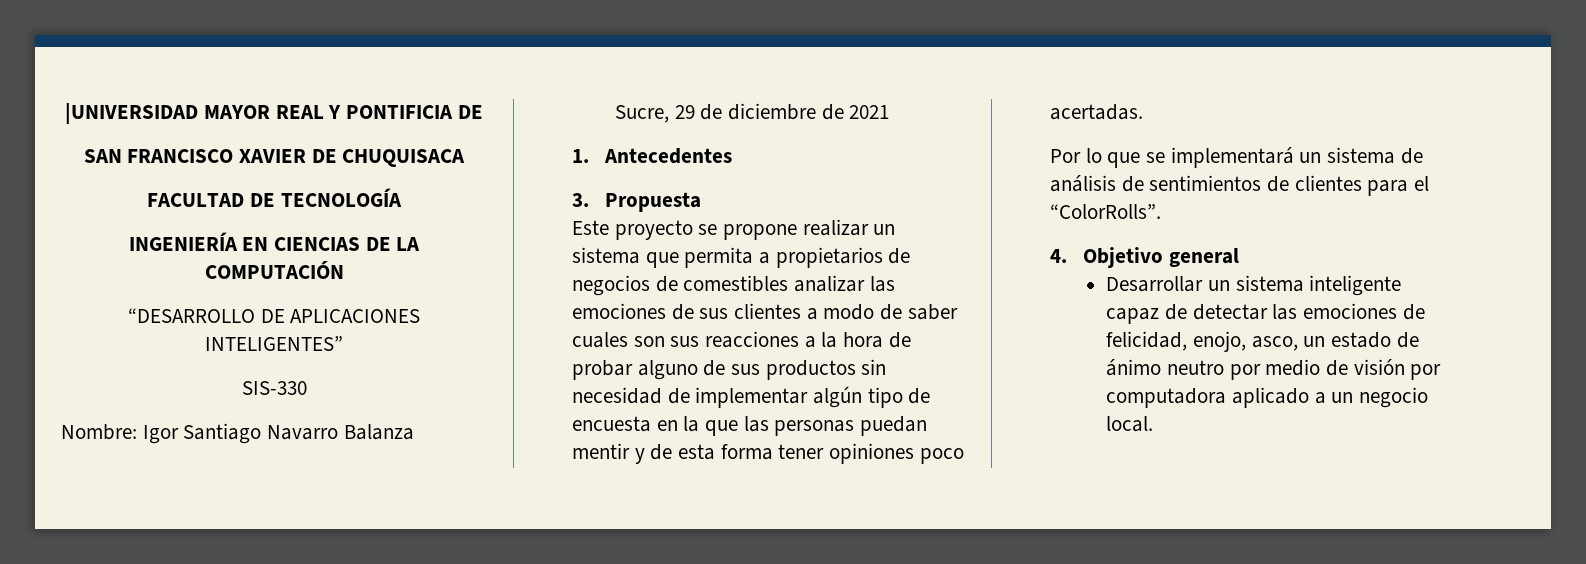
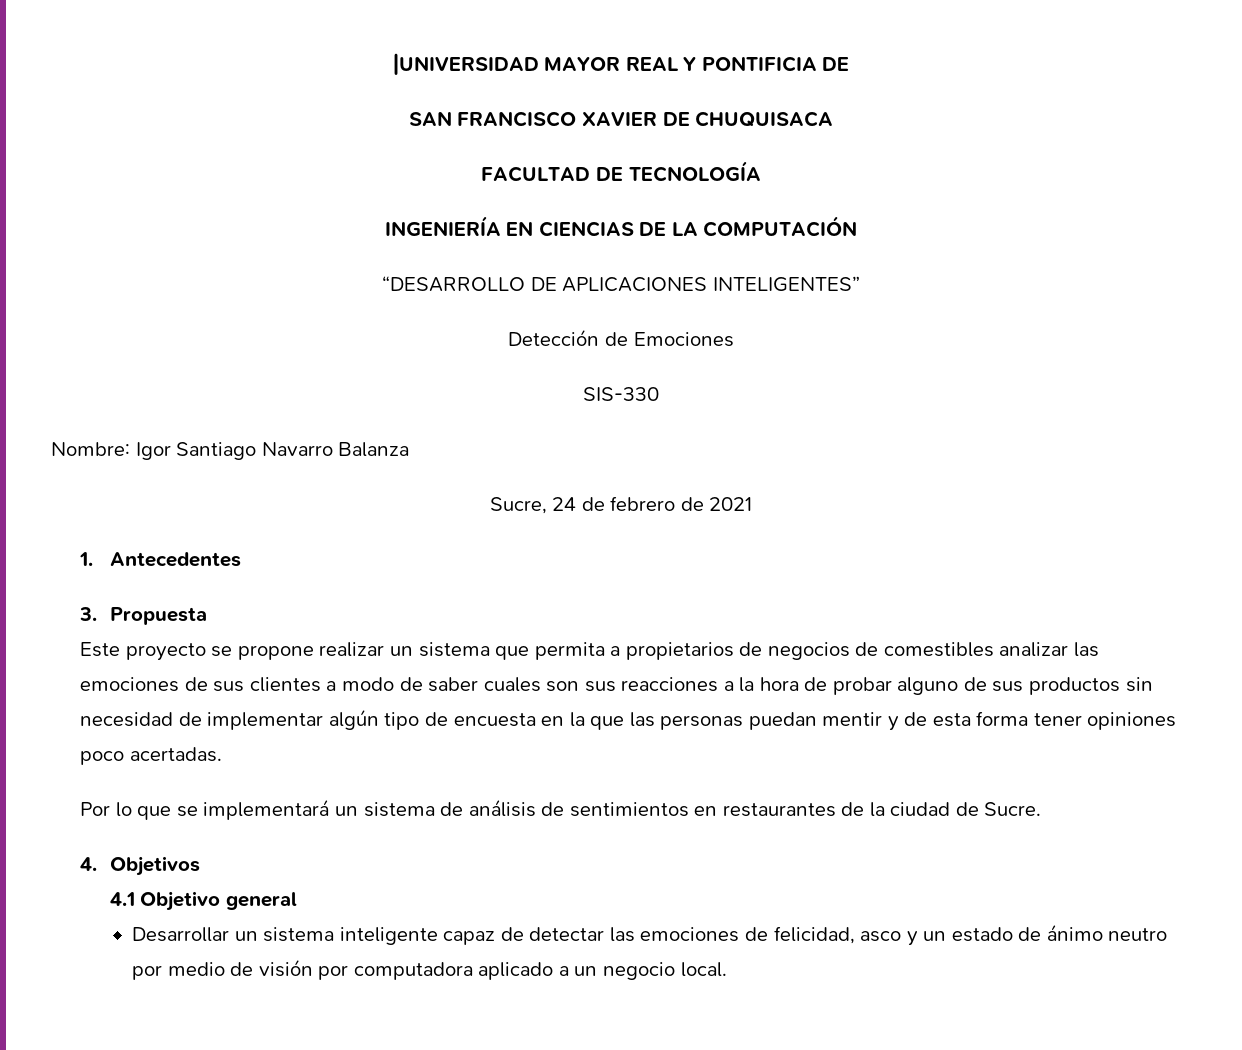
(343, 343) none -> [508,329,734,347] // Detección de Emociones
[674,103,816,120] 29 de diciembre -> [552,496,676,511] 24 de febrero
[1267,175,1430,196] [1050,204,1162,219] de clientes para el “ColorRolls”. -> [694,802,1042,817] en restaurantes de la ciudad de Sucre.
(1068, 256) none -> [109,856,200,876] [109,892,135,906] Objetivos // 4.1
[1192,331,1298,352] enojo, asco, -> [860,931,918,946] asco y

